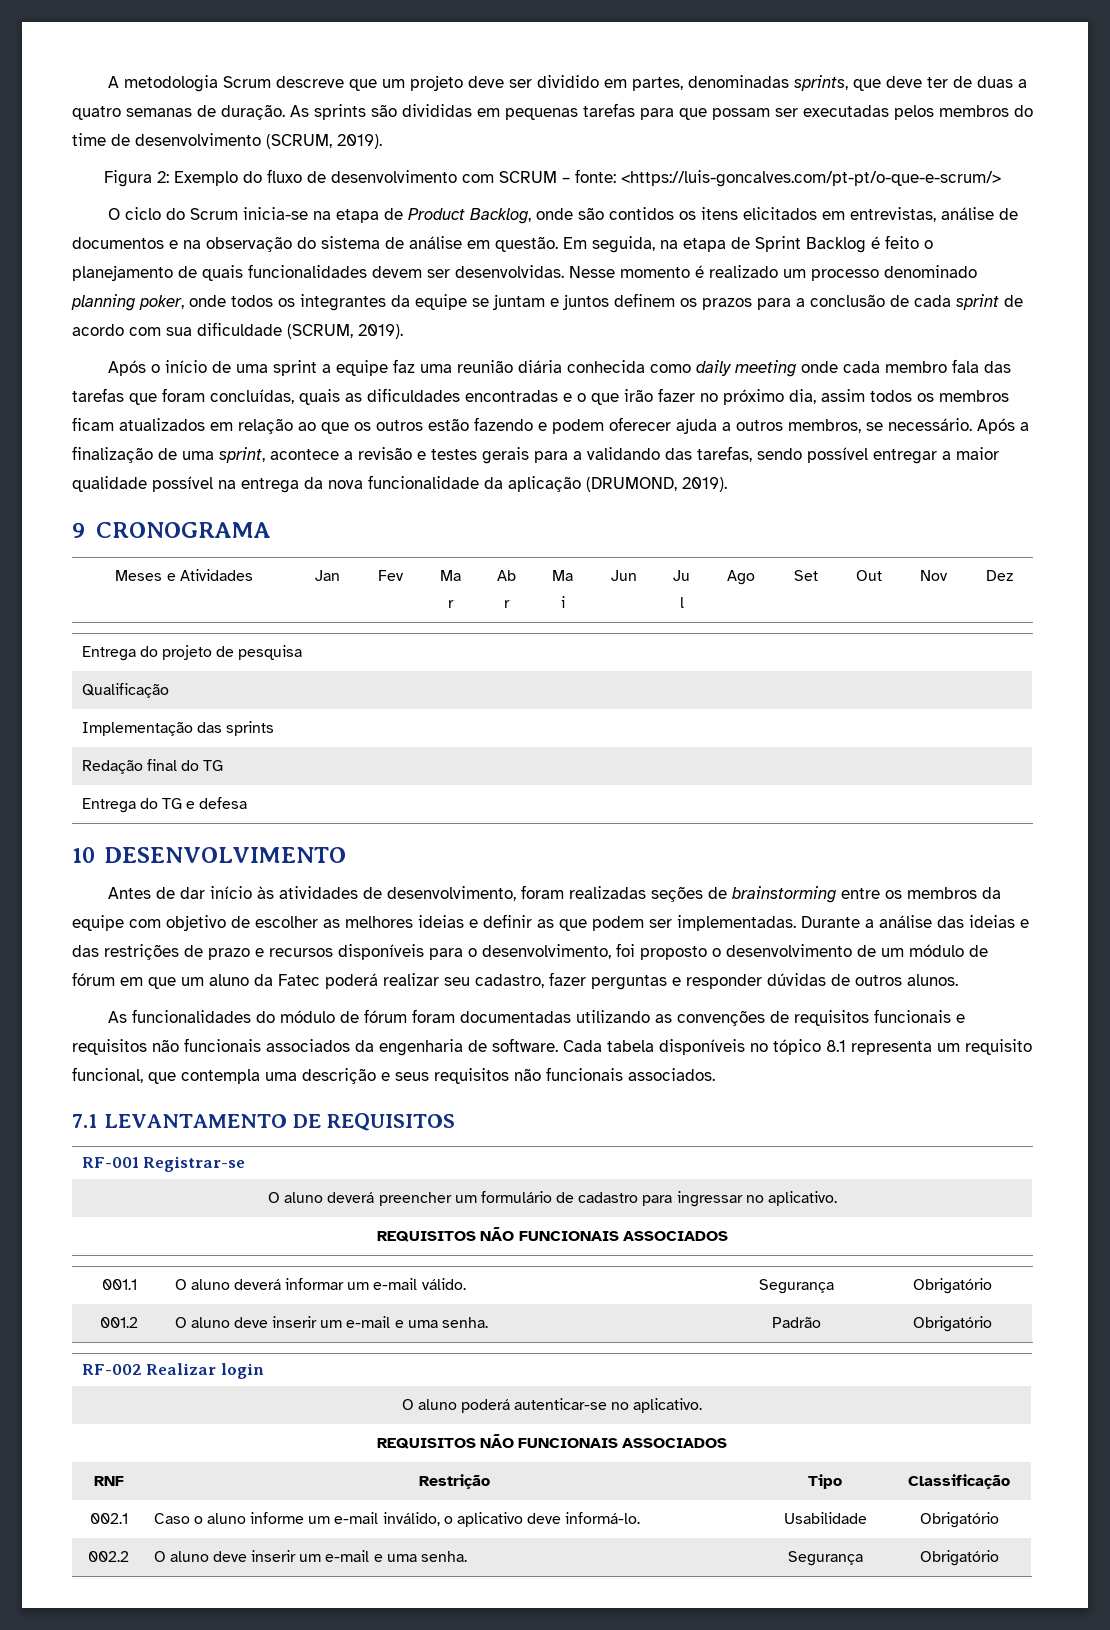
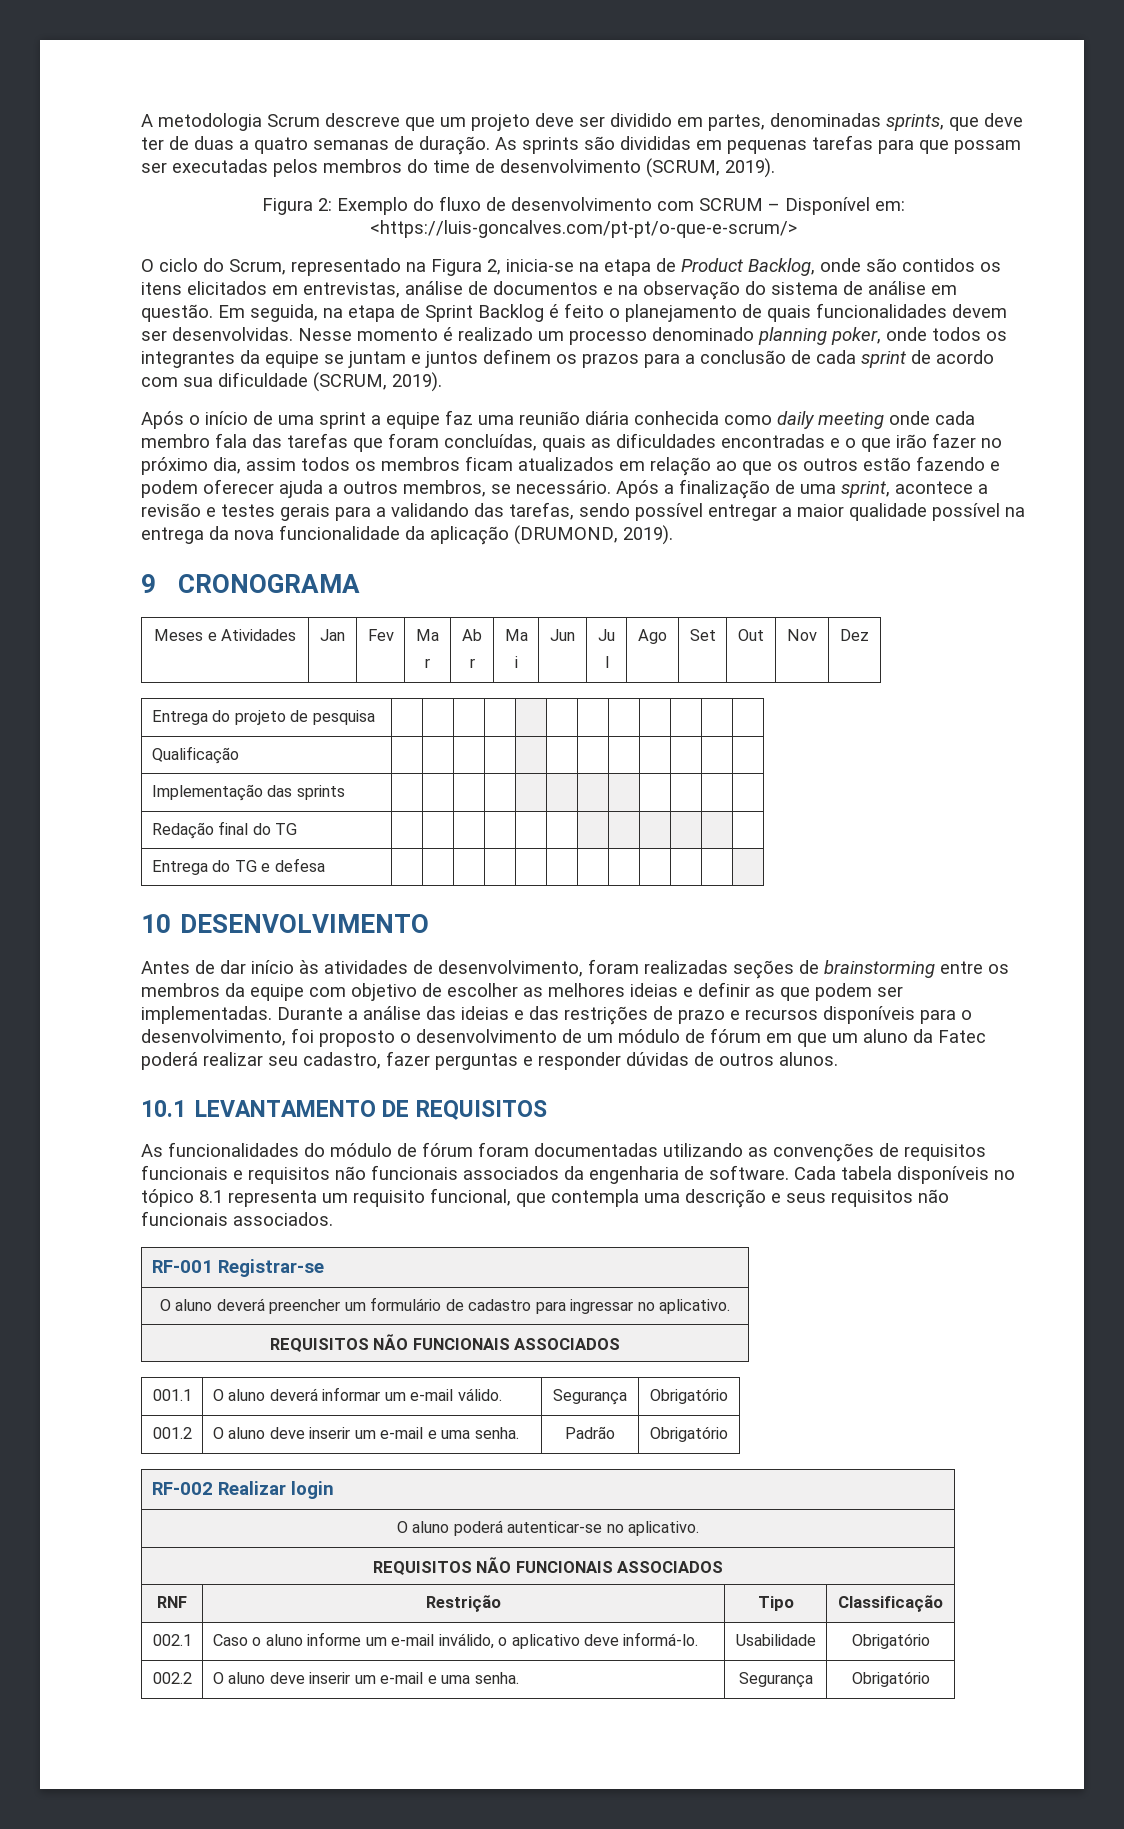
[575,169,616,183] fonte: -> [784,197,905,215] Disponível em:
[190,208,239,220] Scrum -> [229,258,501,276] Scrum, representado na Figura 2,
(958, 980) none -> [141,1100,547,1120] // 10.1 LEVANTAMENTO DE REQUISITOS
[72,1113,455,1131] // 7.1 LEVANTAMENTO DE REQUISITOS -> (333, 1219) none

